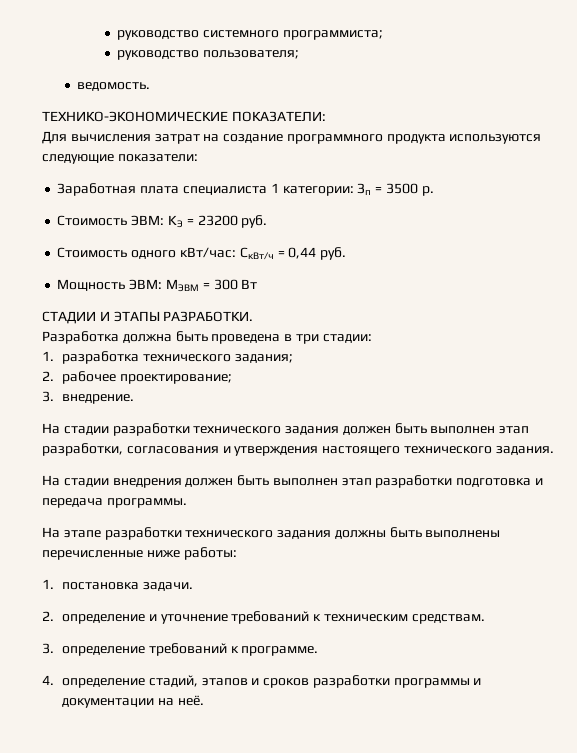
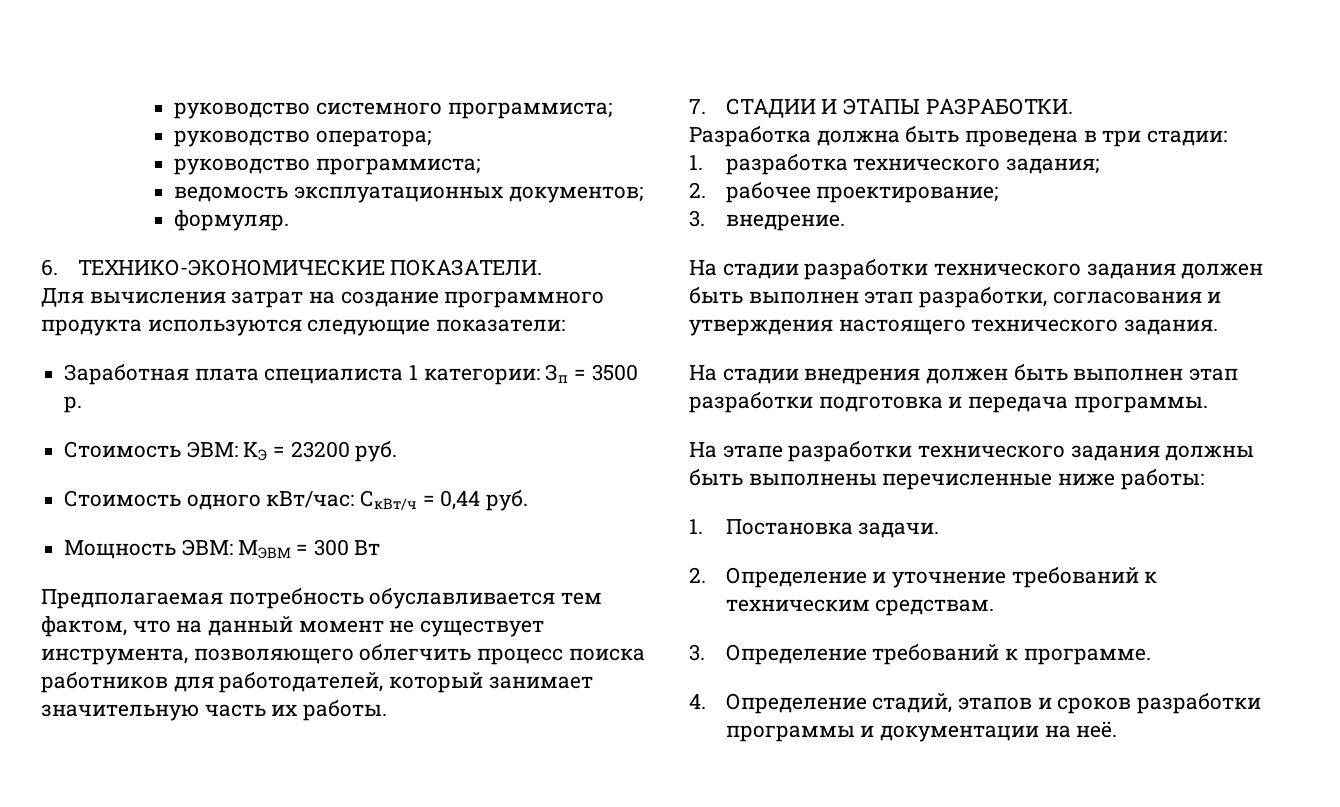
[203,50,300,59] [77,82,151,91] [42,111,326,122] пользователя; // ведомость. // ТЕХНИКО-ЭКОНОМИЧЕСКИЕ ПОКАЗАТЕЛИ: -> [315,130,431,147] [174,158,480,175] [174,186,643,203] [174,210,290,231] [41,259,543,276] оператора; // руководство программиста; // ведомость эксплуатационных документов; // формуляр. // 6. ТЕХНИКО-ЭКОНОМИЧЕСКИЕ ПОКАЗАТЕЛИ.
(258, 284) none -> [41,588,603,609] [41,616,545,637] [41,644,645,665] [41,672,593,693] [41,700,388,721] [689,99,706,114] Предполагаемая потребность обуславливается тем фактом, что на данный момент не существует инструмента, позволяющего облегчить процесс поиска работников для работодателей, который занимает значительную часть их работы. // 7.
[61,582,139,590] постановка -> [725,519,853,535] Постановка
[61,614,145,624] определение -> [725,567,867,588] Определение
[61,646,145,656] определение -> [725,644,867,665] Определение
[61,678,145,688] определение -> [725,693,867,714] Определение

